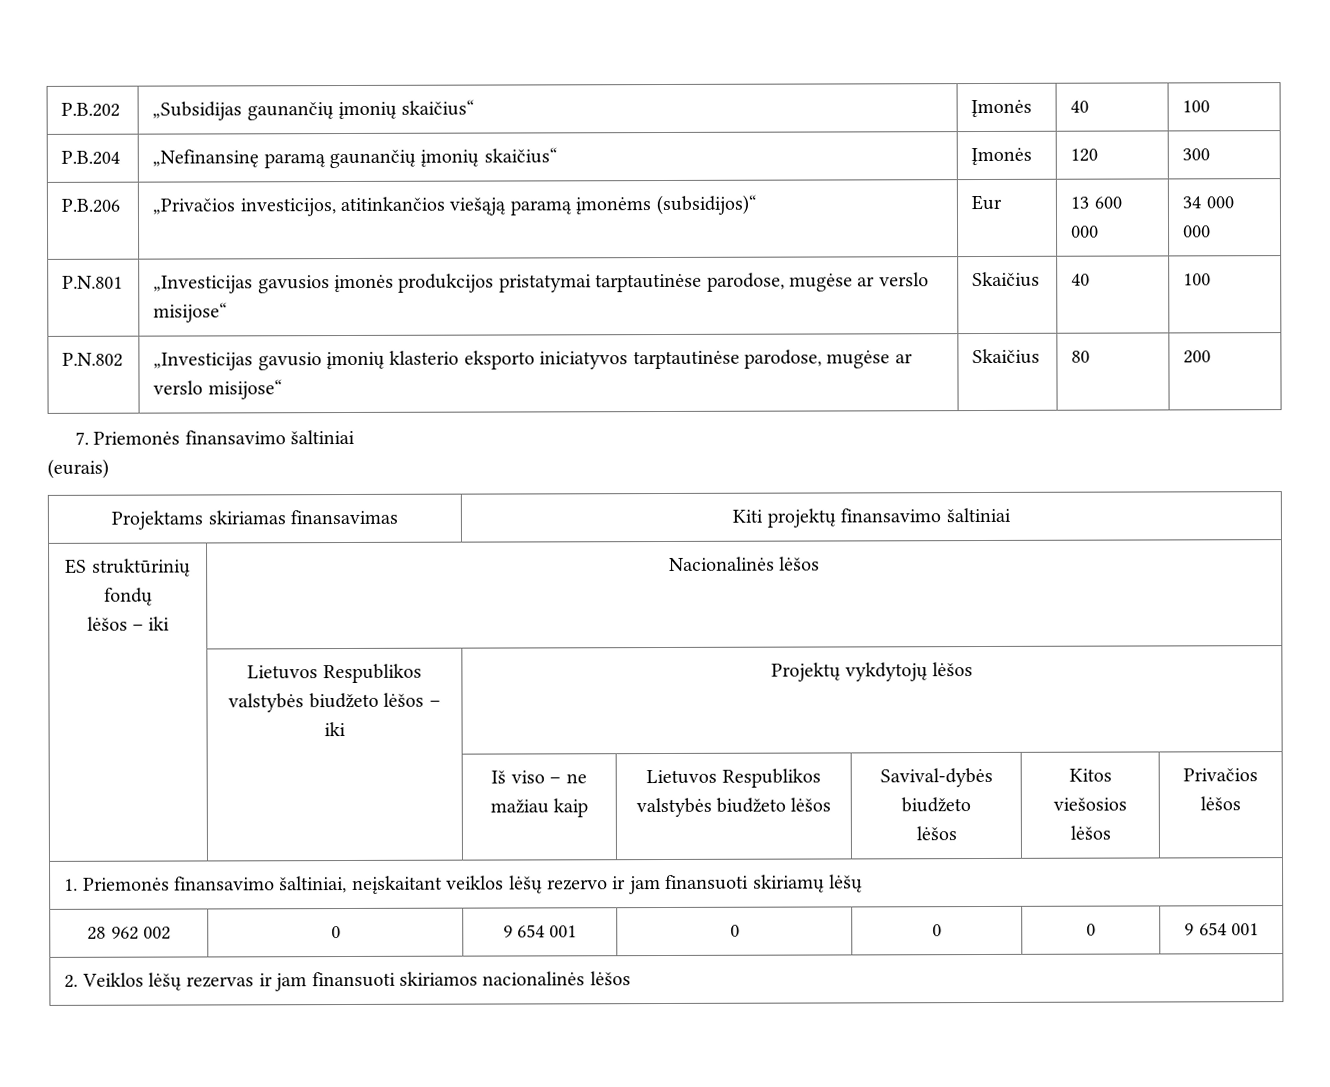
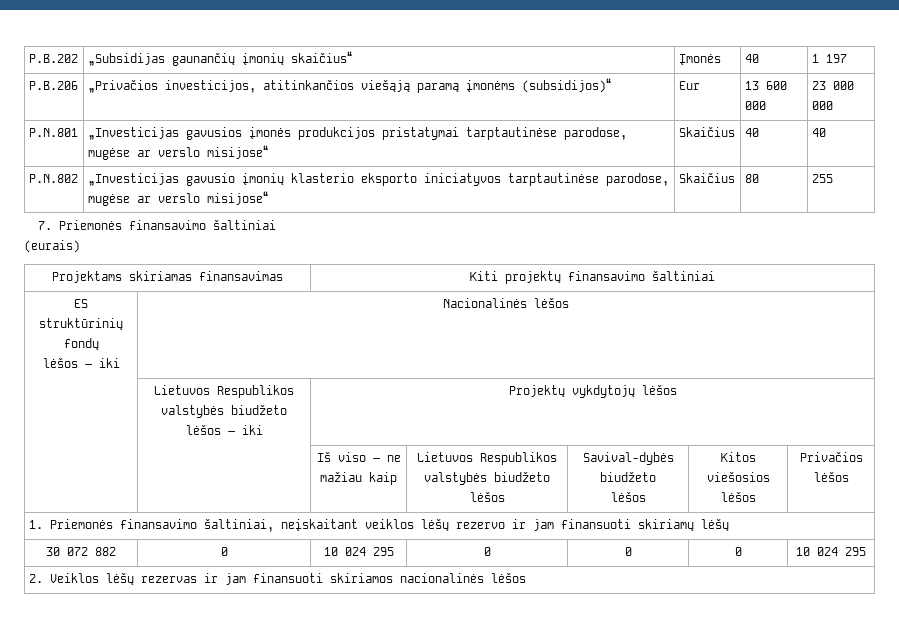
[1182,100,1211,113] [61,150,121,165] [152,147,558,169] [971,147,1033,166] [1070,148,1099,162] [1182,148,1211,161] 100 // P.B.204 | „Nefinansinę paramą gaunančių įmonių skaičius“ | Įmonės | 120 | 300 -> [811,54,847,63] 1 197
[1182,196,1202,209] 34 -> [811,81,826,90] 23
[1183,273,1212,286] 100 -> [811,128,826,137] 40
[1183,350,1212,364] 200 -> [811,174,833,183] 255
[87,926,171,940] [330,926,341,939] [502,924,578,938] 28 962 002 | 0 | 9 654 001 -> [46,547,116,556] [220,547,228,556] [323,547,394,556] 30 072 882 | 0 | 10 024 295
[1184,922,1259,936] 9 654 001 -> [796,547,866,556] 10 024 295

